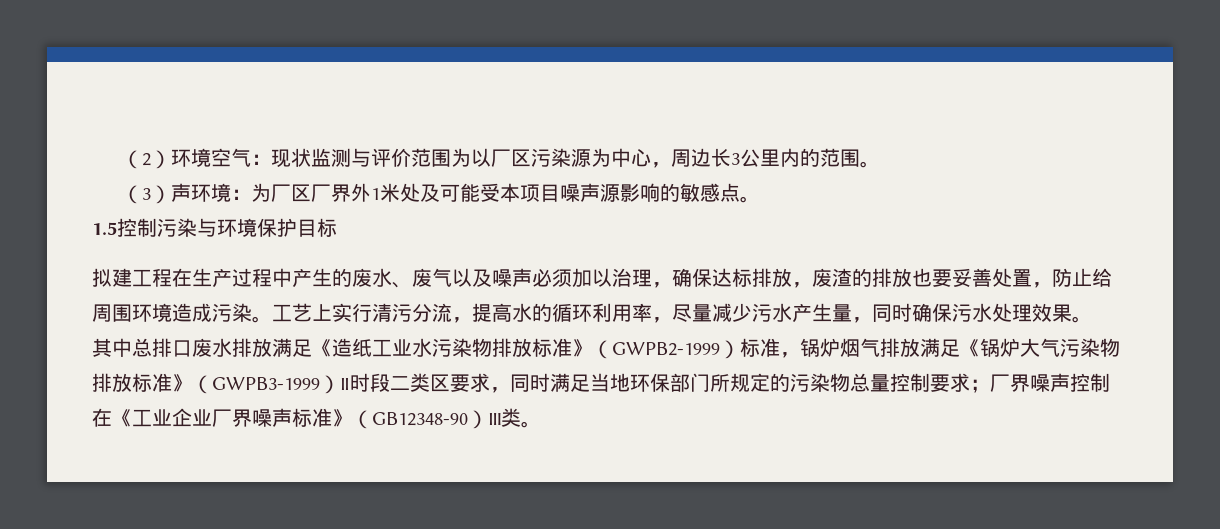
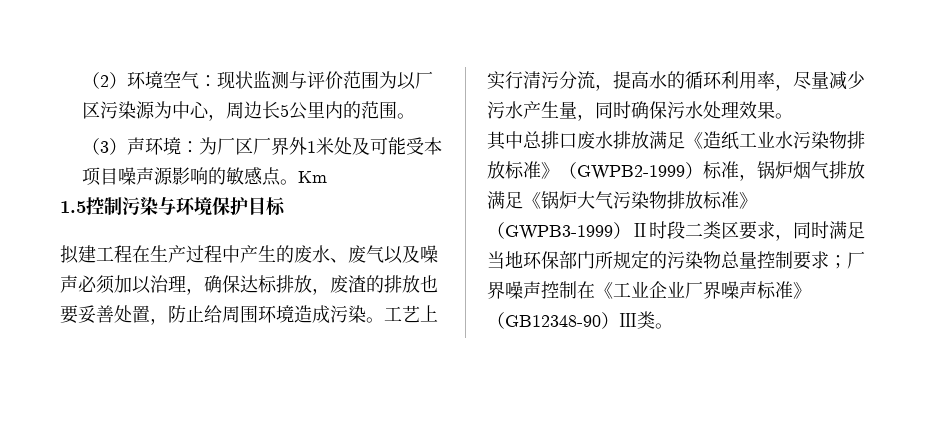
[730,153,740,165] 3 -> [280,104,290,117] 5
(760, 199) none -> [298,171,328,183] Km

